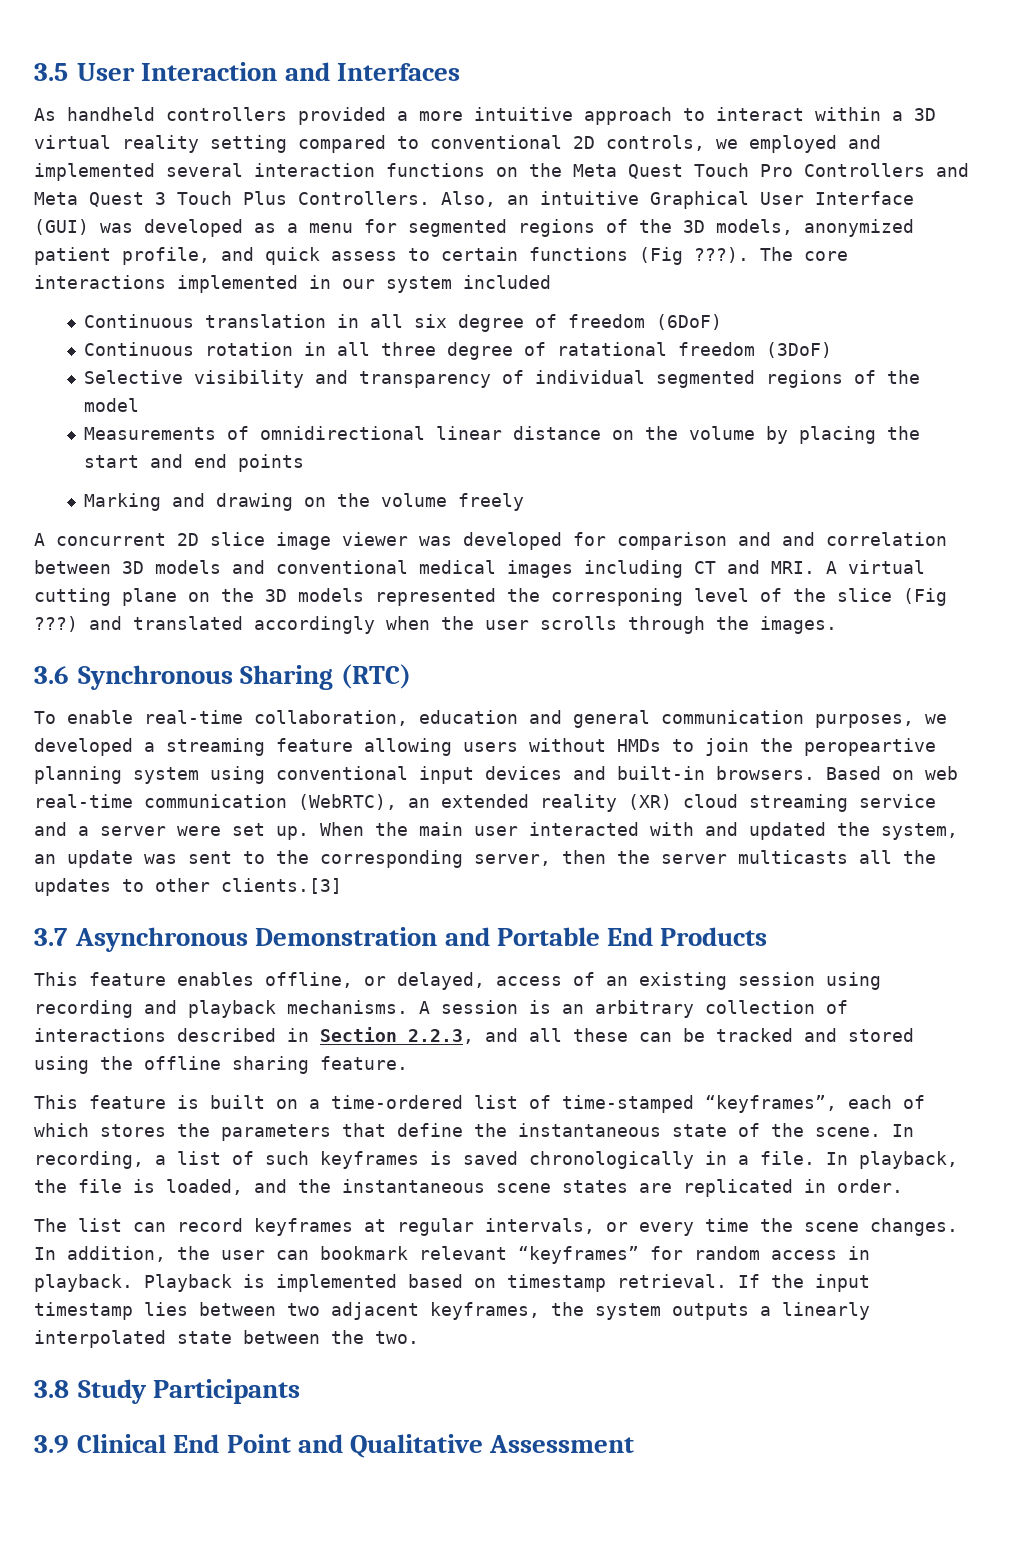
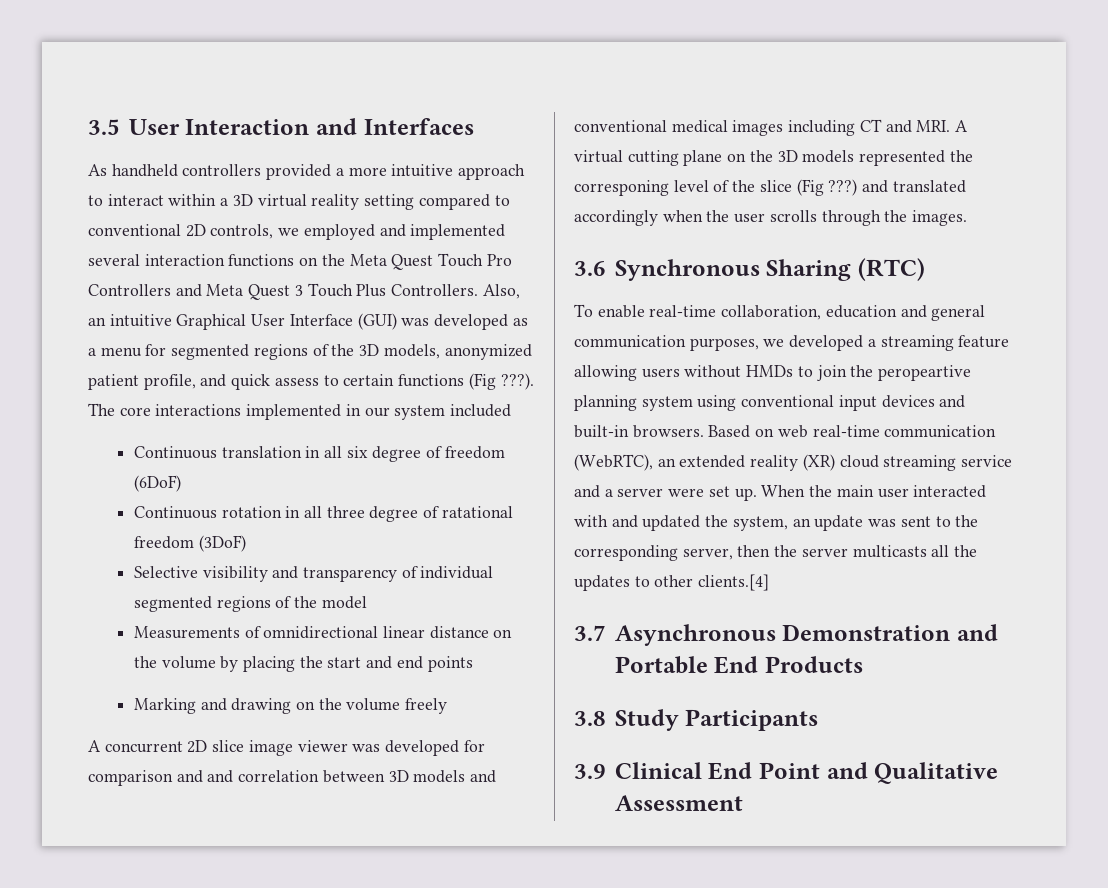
[221,878,342,894] clients.[3] -> [698,574,770,591] clients.[4]
[34,972,881,990] [34,1000,848,1018] [34,1027,914,1044] [34,1056,408,1074] [34,1095,925,1113] [34,1123,914,1141] [34,1151,958,1169] [34,1179,903,1197] [34,1218,958,1236] [34,1246,870,1264] [34,1274,870,1292] [34,1302,870,1320] [34,1330,419,1348] // This feature enables offline, or delayed, access of an existing session using recording and playback mechanisms. A session is an arbitrary collection of interactions described in Section 2.2.3, and all these can be tracked and stored using the offline sharing feature. // This feature is built on a time-ordered list of time-stamped “keyframes”, each of which stores the parameters that define the instantaneous state of the scene. In recording, a list of such keyframes is saved chronologically in a file. In playback, the file is loaded, and the instantaneous scene states are replicated in order. // The list can record keyframes at regular intervals, or every time the scene changes. In addition, the user can bookmark relevant “keyframes” for random access in playback. Playback is implemented based on timestamp retrieval. If the input timestamp lies between two adjacent keyframes, the system outputs a linearly interpolated state between the two. -> (863, 664) none

